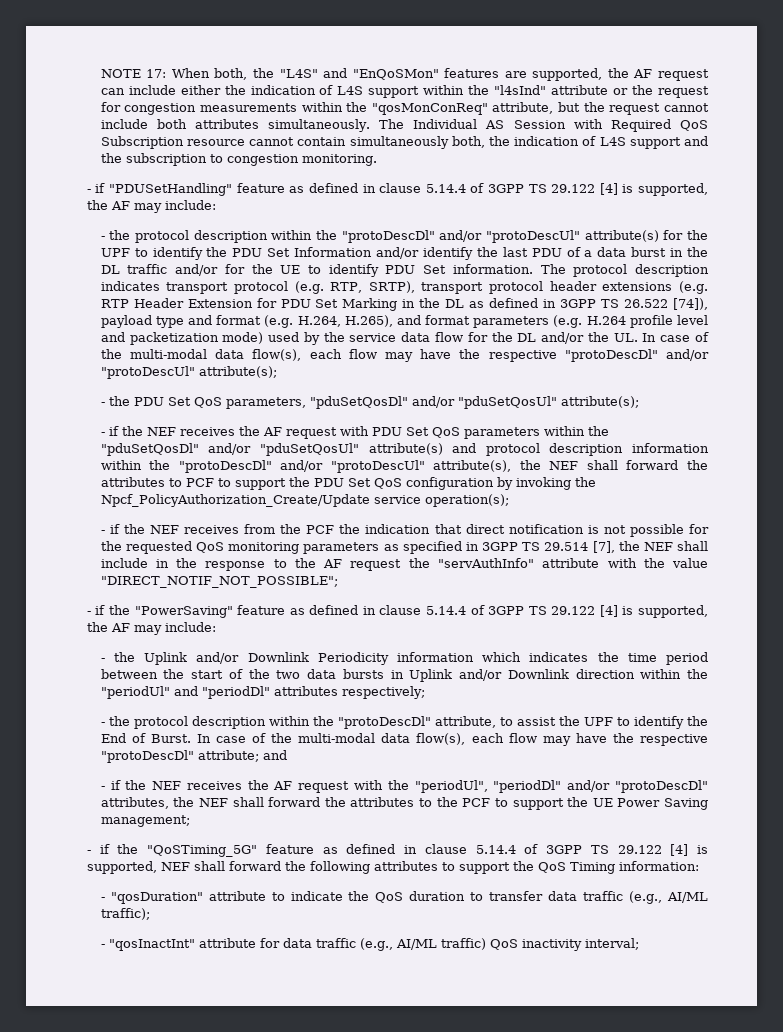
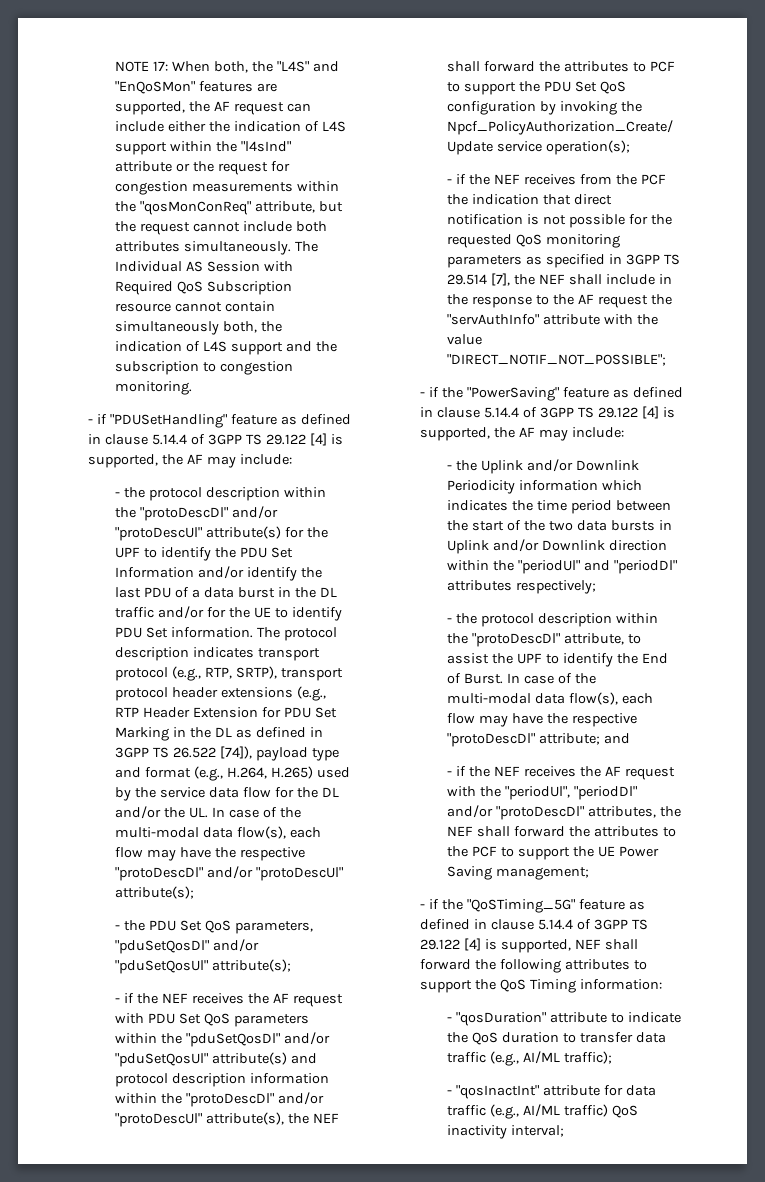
[294,281,324,294] (e.g. -> [172,666,202,681] (e.g.,
[679,281,708,294] (e.g. -> [297,686,327,701] (e.g.,
[264,315,709,328] [100,332,264,345] (e.g. H.264, H.265), and format parameters (e.g. H.264 profile level and packetization mode) -> [194,766,314,781] (e.g., H.264, H.265)

